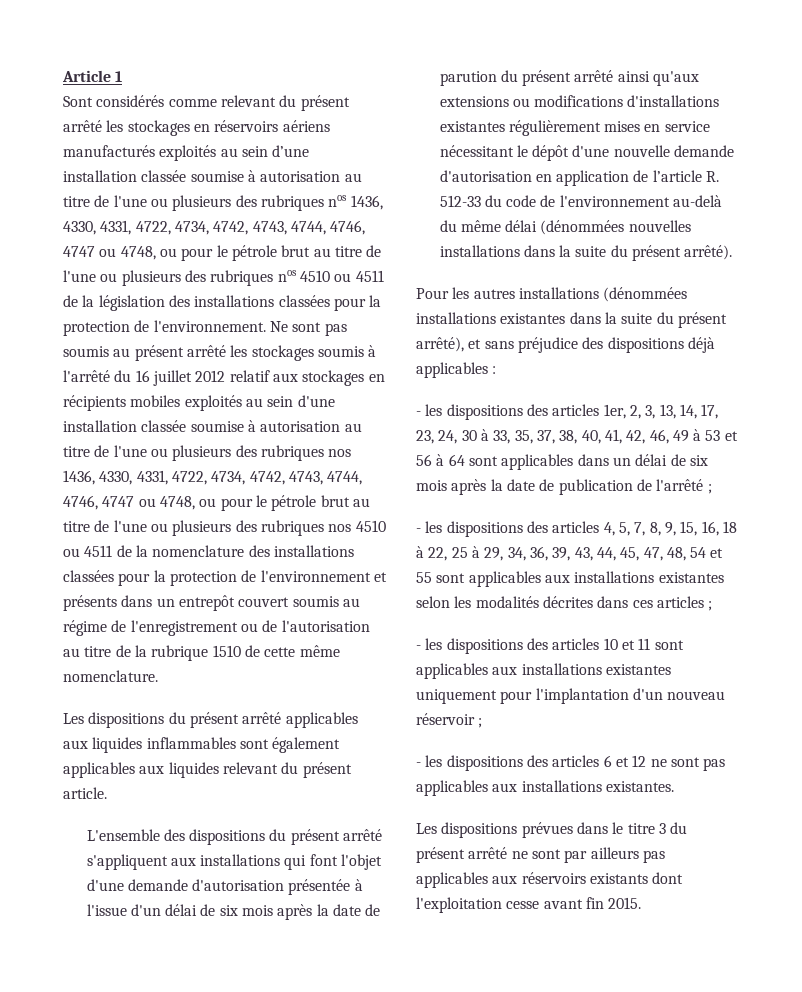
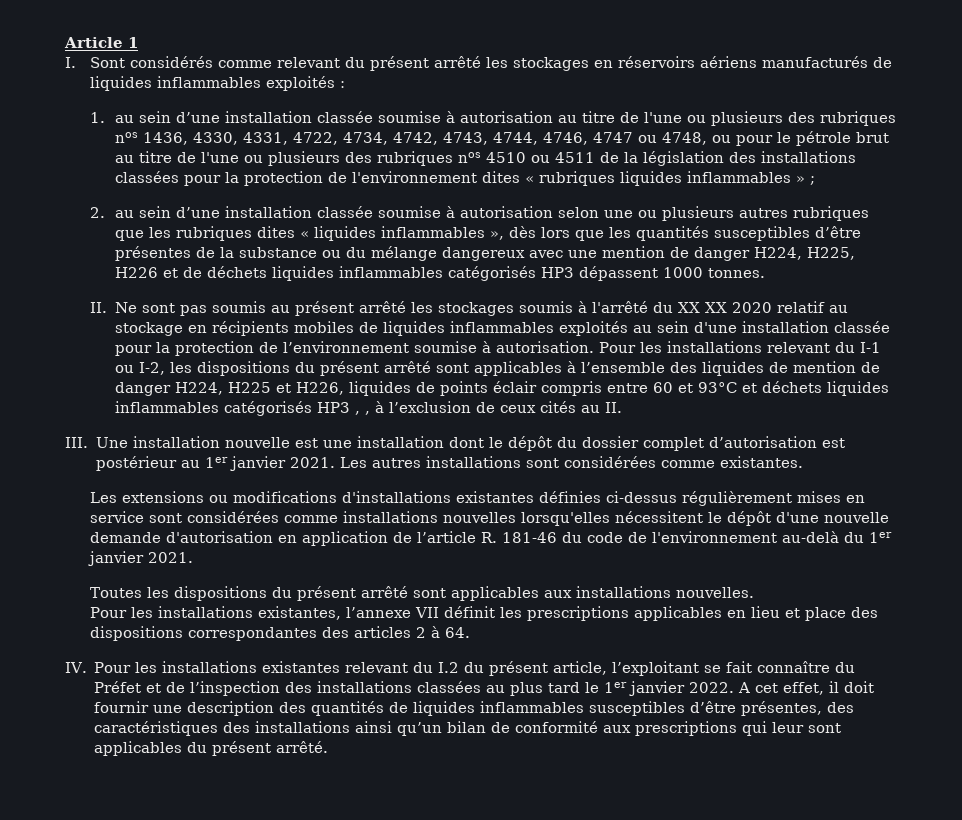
(123, 76) none -> [65,57,76,68] I.
[159,145,217,161] exploités -> [873,57,893,68] [90,76,346,91] [90,112,106,123] de liquides inflammables exploités : // 1.
[153,320,266,332] l'environnement. -> [352,171,816,186] [90,206,870,221] [115,226,862,241] [115,246,856,261] [115,266,766,281] [90,302,108,313] l'environnement dites « rubriques liquides inflammables » ; // 2. au sein d’une installation classée soumise à autorisation selon une ou plusieurs autres rubriques que les rubriques dites « liquides inflammables », dès lors que les quantités susceptibles d’être présentes de la substance ou du mélange dangereux avec une mention de danger H224, H225, H226 et de déchets liquides inflammables catégorisés HP3 dépassent 1000 tonnes. // II.
[135,370,385,386] [63,395,335,411] [63,420,362,432] [63,445,352,461] [63,470,363,485] [63,495,370,511] [63,520,386,536] [63,545,354,557] [63,570,387,586] [63,595,360,611] [63,620,370,636] [63,645,340,661] [63,670,158,682] [63,712,358,728] [63,737,341,753] [63,762,352,778] [63,787,107,799] [86,829,383,845] [86,854,383,870] [86,879,363,895] [86,904,381,920] [439,70,700,86] 16 juillet 2012 relatif aux stockages en récipients mobiles exploités au sein d'une installation classée soumise à autorisation au titre de l'une ou plusieurs des rubriques nos 1436, 4330, 4331, 4722, 4734, 4742, 4743, 4744, 4746, 4747 ou 4748, ou pour le pétrole brut au titre de l'une ou plusieurs des rubriques nos 4510 ou 4511 de la nomenclature des installations classées pour la protection de l'environnement et présents dans un entrepôt couvert soumis au régime de l'enregistrement ou de l'autorisation au titre de la rubrique 1510 de cette même nomenclature. // Les dispositions du présent arrêté applicables aux liquides inflammables sont également applicables aux liquides relevant du présent article. // L'ensemble des dispositions du présent arrêté s'appliquent aux installations qui font l'objet d'une demande d'autorisation présentée à l'issue d'un délai de six mois après la date de parution du présent arrêté ainsi qu'aux -> [678,301,849,313] [115,321,891,336] [115,341,882,356] [115,361,881,376] [115,381,890,396] [115,401,623,416] [65,436,845,451] [95,456,803,471] [90,492,118,503] XX XX 2020 relatif au stockage en récipients mobiles de liquides inflammables exploités au sein d'une installation classée pour la protection de l’environnement soumise à autorisation. Pour les installations relevant du I-1 ou I-2, les dispositions du présent arrêté sont applicables à l’ensemble des liquides de mention de danger H224, H225 et H226, liquides de points éclair compris entre 60 et 93°C et déchets liquides inflammables catégorisés HP3 , , à l’exclusion de ceux cités au II. // III. Une installation nouvelle est une installation dont le dépôt du dossier complet d’autorisation est postérieur au 1er janvier 2021. Les autres installations sont considérées comme existantes. // Les
(505, 126) none -> [539,491,678,503] définies ci-dessus
[439,145,514,157] nécessitant -> [149,511,704,526] sont considérées comme installations nouvelles lorsqu'elles nécessitent
[439,195,481,207] 512-33 -> [502,532,558,543] 181-46
[460,220,691,235] [439,245,733,261] [416,287,688,302] [416,312,727,328] [416,337,715,353] [416,362,497,378] [416,404,719,420] [416,429,738,444] [416,454,708,470] [416,479,712,495] [416,521,737,537] [416,546,724,561] [416,571,724,587] [416,596,713,611] [416,638,684,654] [416,663,671,679] [416,688,726,704] [416,713,483,728] [416,755,726,771] [416,780,674,796] [416,822,688,838] [416,847,665,863] [416,872,684,888] [416,897,642,913] même délai (dénommées nouvelles installations dans la suite du présent arrêté). // Pour les autres installations (dénommées installations existantes dans la suite du présent arrêté), et sans préjudice des dispositions déjà applicables : // - les dispositions des articles 1er, 2, 3, 13, 14, 17, 23, 24, 30 à 33, 35, 37, 38, 40, 41, 42, 46, 49 à 53 et 56 à 64 sont applicables dans un délai de six mois après la date de publication de l'arrêté ; // - les dispositions des articles 4, 5, 7, 8, 9, 15, 16, 18 à 22, 25 à 29, 34, 36, 39, 43, 44, 45, 47, 48, 54 et 55 sont applicables aux installations existantes selon les modalités décrites dans ces articles ; // - les dispositions des articles 10 et 11 sont applicables aux installations existantes uniquement pour l'implantation d'un nouveau réservoir ; // - les dispositions des articles 6 et 12 ne sont pas applicables aux installations existantes. // Les dispositions prévues dans le titre 3 du présent arrêté ne sont par ailleurs pas applicables aux réservoirs existants dont l'exploitation cesse avant fin 2015. -> [869,532,893,543] [88,551,194,566] [90,586,755,601] [90,606,879,621] [90,626,471,641] [65,661,856,676] [94,681,875,696] [94,701,855,716] [94,721,842,736] [94,741,329,756] 1er janvier 2021. // Toutes les dispositions du présent arrêté sont applicables aux installations nouvelles. // Pour les installations existantes, l’annexe VII définit les prescriptions applicables en lieu et place des dispositions correspondantes des articles 2 à 64. // IV. Pour les installations existantes relevant du I.2 du présent article, l’exploitant se fait connaître du Préfet et de l’inspection des installations classées au plus tard le 1er janvier 2022. A cet effet, il doit fournir une description des quantités de liquides inflammables susceptibles d’être présentes, des caractéristiques des installations ainsi qu’un bilan de conformité aux prescriptions qui leur sont applicables du présent arrêté.

